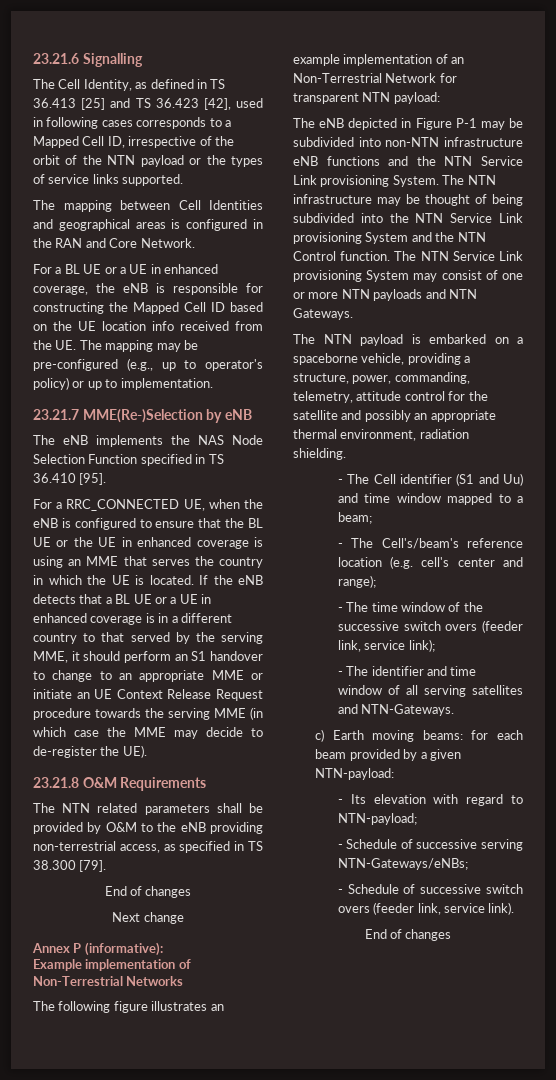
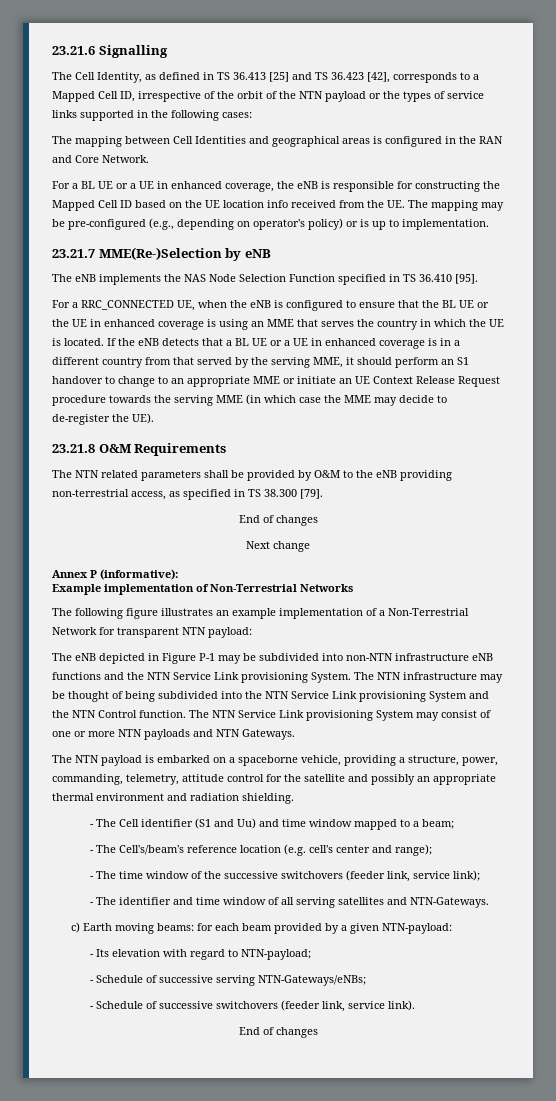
[236,98,263,108] [33,117,133,129] used in following cases -> (390, 77) none
[122,174,184,186] supported. -> [80,110,252,121] supported in the following cases:
[161,360,197,371] up to -> [177,219,250,230] depending on
(85, 384) none -> [360,219,369,227] is
[83,633,96,642] to -> [145,357,171,365] from
[451,57,465,64] an -> [379,610,385,616] a
[340,429,417,441] environment, -> [96,793,187,801] environment and
[403,621,478,631] switch overs -> [280,871,343,879] switchovers
[486,884,523,894] [337,906,370,913] switch overs -> [215,1001,278,1009] switchovers

